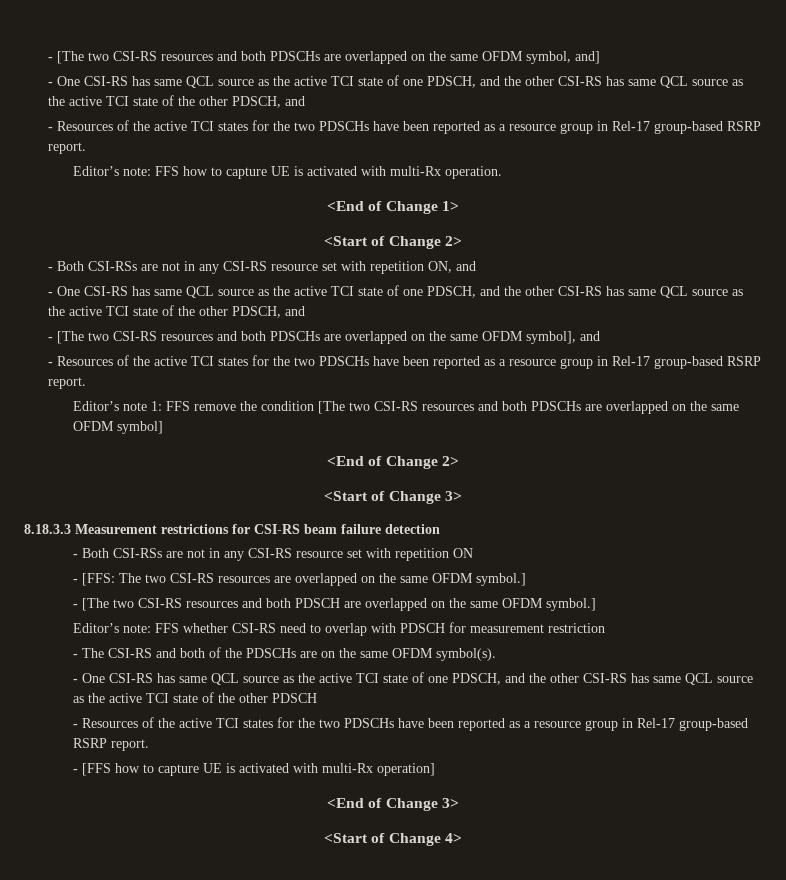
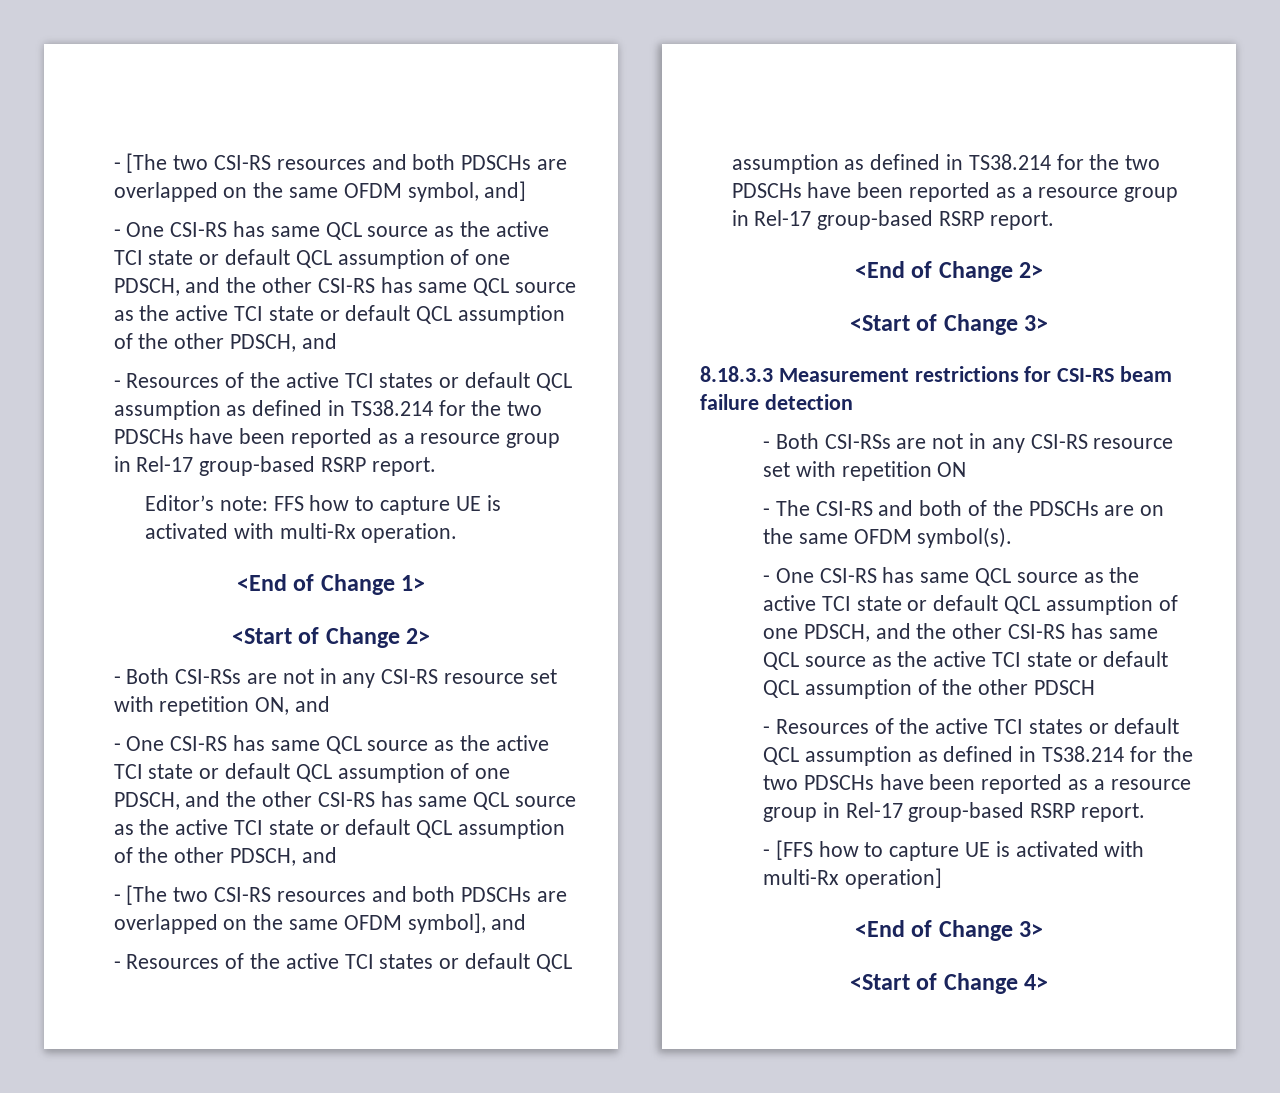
(384, 81) none -> [199,249,445,269] or default QCL assumption
(159, 101) none -> [319,305,565,325] or default QCL assumption
(249, 126) none -> [439,372,572,391] [113,400,433,420] or default QCL assumption as defined in TS38.214
(384, 291) none -> [199,763,445,783] or default QCL assumption
(159, 311) none -> [319,819,565,839] or default QCL assumption
(249, 361) none -> [439,953,572,972] [731,154,1051,174] or default QCL assumption as defined in TS38.214
[72,401,739,414] [72,421,163,434] // Editor’s note 1: FFS remove the condition [The two CSI-RS resources and both PDSCHs are overlapped on the same OFDM symbol] -> (1054, 220) none
[72,573,526,586] [72,598,596,611] [72,622,605,636] // - [FFS: The two CSI-RS resources are overlapped on the same OFDM symbol.] // - [The two CSI-RS resources and both PDSCH are overlapped on the same OFDM symbol.] // Editor’s note: FFS whether CSI-RS need to overlap with PDSCH for measurement restriction -> (967, 469) none
(408, 678) none -> [907,595,1153,615] or default QCL assumption
(198, 698) none -> [1077,651,1169,667] [763,679,912,699] or default QCL assumption
(273, 723) none -> [1088,718,1180,734] [763,746,1125,766] or default QCL assumption as defined in TS38.214

